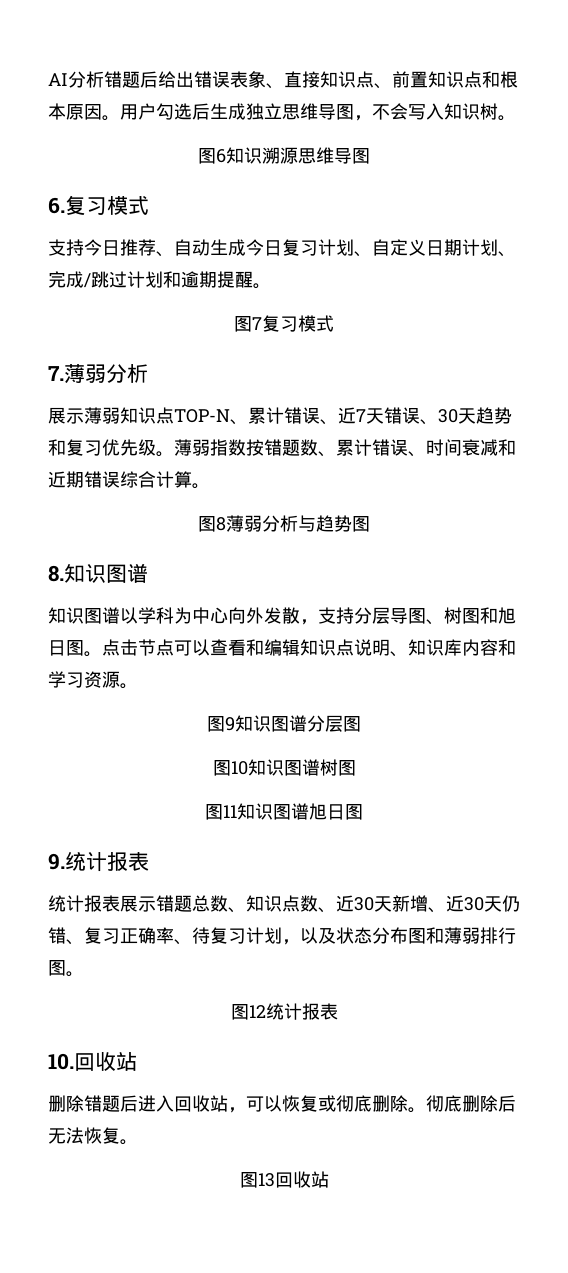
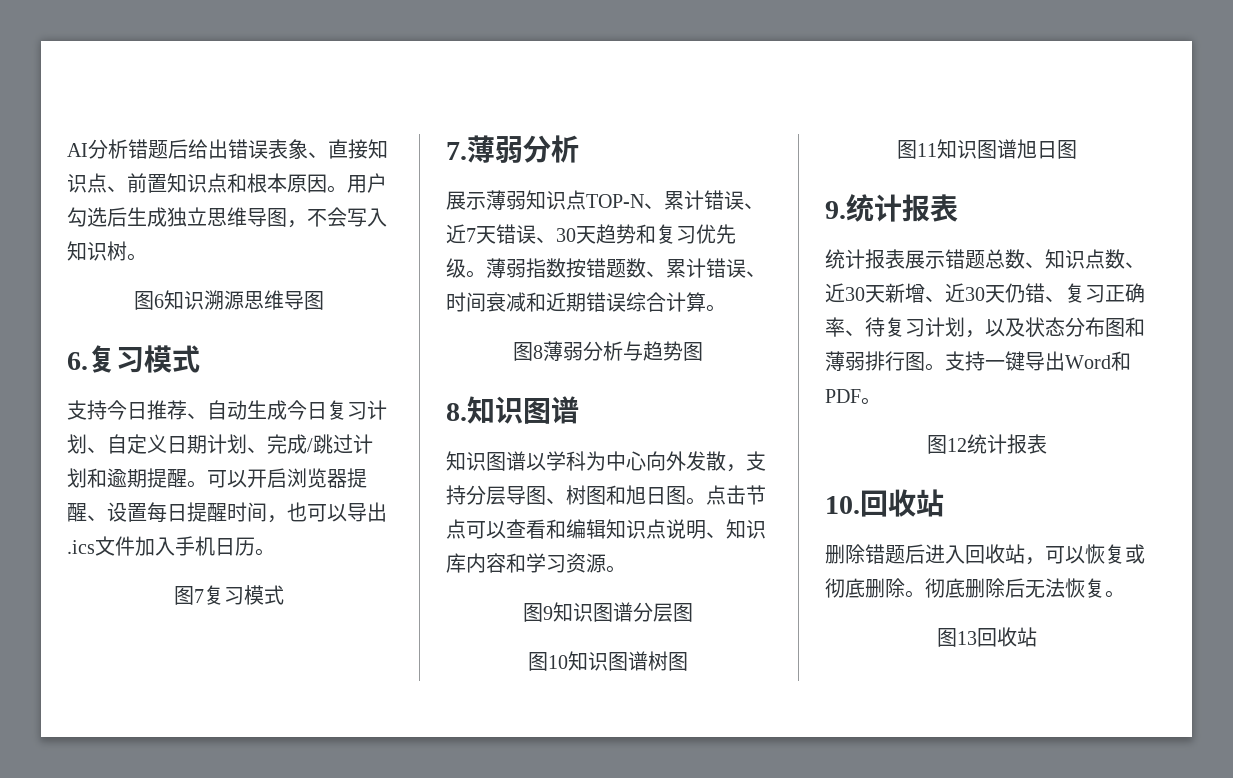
(271, 286) none -> [207,468,367,488] [67,502,387,523] [67,536,275,556] 可以开启浏览器提醒、设置每日提醒时间，也可以导出.ics文件加入手机日历。
(84, 974) none -> [945,351,1131,371] [825,389,881,405] 支持一键导出Word和PDF。

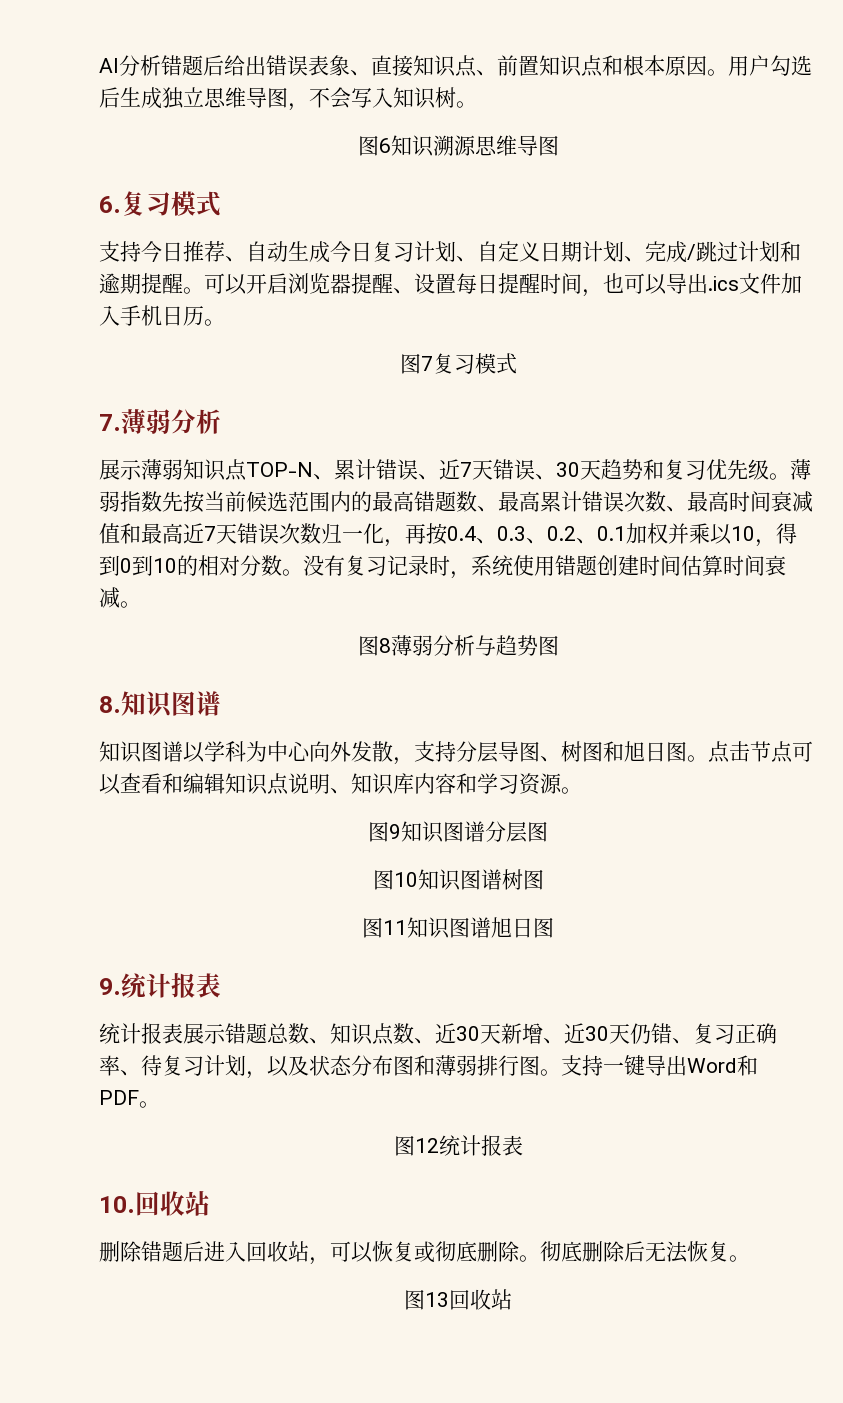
[566,258,586,278] 按 -> [162,491,414,513] 先按当前候选范围内的最高
[666,258,766,278] [446,292,706,312] 累计错误、时间衰减和近期错误综合计算 -> [498,491,813,512] [99,523,797,547] [99,555,786,579] [99,587,120,608] 最高累计错误次数、最高时间衰减值和最高近7天错误次数归一化，再按0.4、0.3、0.2、0.1加权并乘以10，得到0到10的相对分数。没有复习记录时，系统使用错题创建时间估算时间衰减

